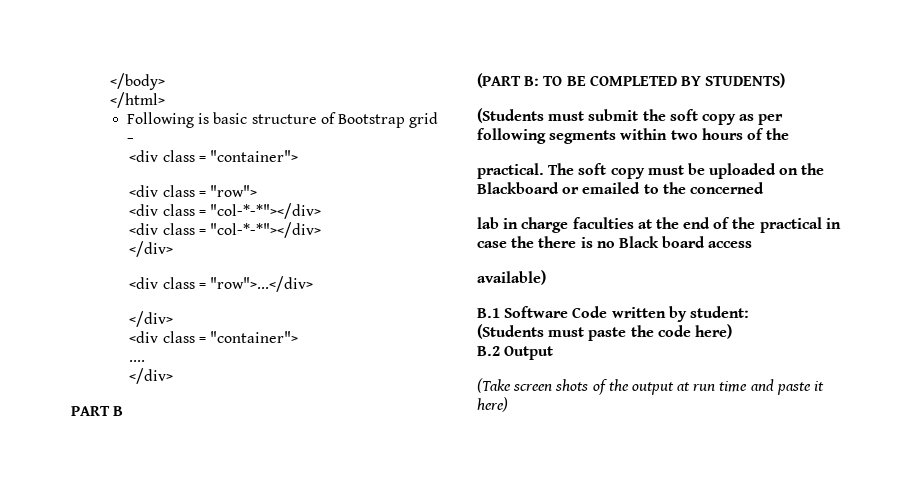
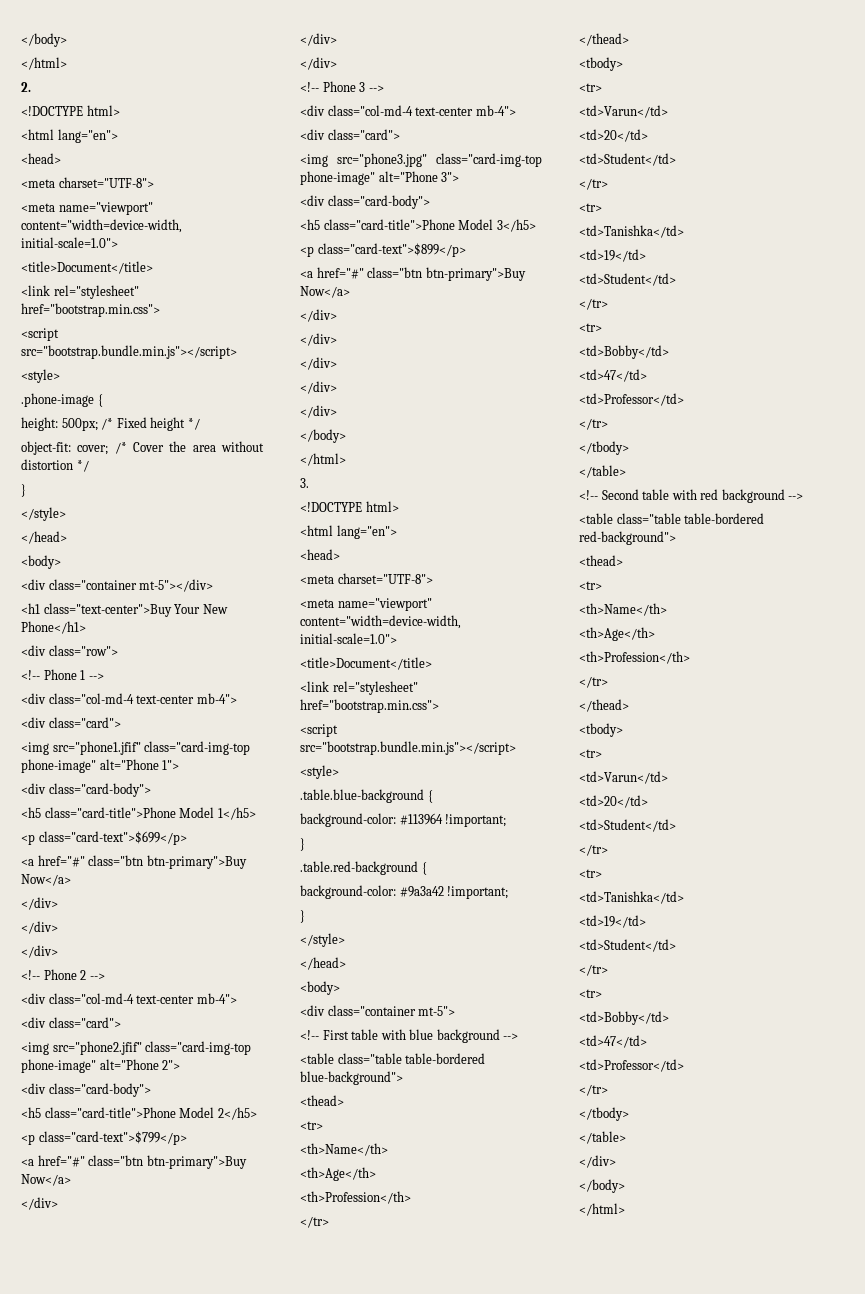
[109,73,165,90] [109,92,165,108] [127,112,439,128] [127,138,135,143] [129,150,299,162] [129,185,258,197] [129,203,322,219] [129,222,322,238] [129,241,174,257] [129,276,314,292] [129,311,174,327] [129,331,299,343] [129,360,146,362] [129,368,174,384] [71,406,124,416] [477,73,786,88] [477,108,784,125] [477,128,790,144] [477,163,825,179] [477,182,764,194] [477,217,841,233] [477,236,753,248] [477,270,546,285] [477,306,749,322] [477,324,732,341] [477,346,554,360] [477,378,825,395] [477,397,508,412] </body> // </html> // Following is basic structure of Bootstrap grid − // <div class = "container"> // <div class = "row"> // <div class = "col-*-*"></div> // <div class = "col-*-*"></div> // </div> // <div class = "row">...</div> // </div> // <div class = "container"> // .... // </div> // PART B // (PART B: TO BE COMPLETED BY STUDENTS) // (Students must submit the soft copy as per following segments within two hours of the // practical. The soft copy must be uploaded on the Blackboard or emailed to the concerned // lab in charge faculties at the end of the practical in case the there is no Black board access // available) // B.1 Software Code written by student: // (Students must paste the code here) // B.2 Output // (Take screen shots of the output at run time and paste it here) -> [21,33,67,47] [21,57,67,70] [21,82,31,92] [21,105,120,116] [21,129,118,143] [21,153,61,164] [21,177,154,188] [21,202,153,215] [21,219,182,233] [21,237,118,248] [21,261,153,274] [21,285,139,299] [21,303,160,317] [21,328,59,341] [21,345,237,359] [21,369,60,383] [21,393,103,407] [21,417,200,431] [21,441,264,455] [21,459,89,472] [21,484,26,497] [21,507,66,521] [21,531,67,544] [21,555,61,569] [21,579,214,592] [21,603,228,617] [21,621,86,634] [21,645,118,656] [21,669,104,680] [21,693,237,704] [21,717,121,728] [21,741,251,755] [21,759,180,773] [21,783,151,797] [21,807,256,820] [21,831,187,845] [21,855,247,869] [21,874,71,886] [21,897,58,910] [21,921,58,934] [21,945,58,958] [21,969,105,980] [21,993,237,1004] [21,1017,121,1028] [21,1041,252,1055] [21,1059,181,1073] [21,1083,151,1097] [21,1107,257,1120] [21,1131,187,1145] [21,1155,247,1169] [21,1174,71,1186] [21,1197,58,1210] [300,33,337,46] [300,57,337,70] [300,81,384,92] [300,105,516,116] [300,129,400,140] [300,153,542,167] [300,171,460,185] [300,195,430,209] [300,219,536,232] [300,243,466,257] [300,267,526,281] [300,286,350,298] [300,309,337,322] [300,333,337,346] [300,357,337,370] [300,381,337,394] [300,405,337,418] [300,429,346,443] [300,453,346,466] [300,478,309,488] [300,501,399,512] [300,525,397,539] [300,549,340,560] [300,573,433,584] [300,598,432,611] [300,615,461,629] [300,633,397,644] [300,657,432,670] [300,681,418,695] [300,699,439,713] [300,724,338,737] [300,741,516,755] [300,765,339,779] [300,789,433,803] [300,813,507,827] [300,838,305,851] [300,861,427,875] [300,885,509,899] [300,910,305,923] [300,933,345,947] [300,957,346,970] [300,981,340,995] [300,1005,456,1016] [300,1029,519,1043] [300,1053,486,1064] [300,1071,403,1085] [300,1095,344,1106] [300,1121,323,1130] [300,1143,388,1156] [300,1167,376,1181] [300,1191,411,1204] [300,1216,329,1228] [579,33,629,46] [579,57,623,71] [579,83,602,92] [579,105,668,118] [579,129,648,142] [579,153,676,166] [579,178,608,190] [579,203,602,212] [579,225,684,238] [579,249,646,262] [579,273,676,286] [579,298,608,310] [579,323,602,332] [579,345,669,359] [579,369,647,382] [579,393,684,406] [579,418,608,430] [579,441,629,455] [579,465,626,478] [579,489,804,503] [579,513,765,524] [579,531,676,545] [579,555,623,566] [579,581,602,590] [579,603,667,616] [579,627,655,641] [579,651,690,664] [579,676,608,688] [579,699,629,712] [579,723,623,737] [579,749,602,758] [579,771,668,784] [579,795,648,808] [579,819,676,832] [579,844,608,856] [579,869,602,878] [579,891,684,904] [579,915,646,928] [579,939,676,952] [579,964,608,976] [579,989,602,998] [579,1011,669,1025] [579,1035,647,1048] [579,1059,684,1072] [579,1084,608,1096] [579,1107,629,1121] [579,1131,626,1144] [579,1155,616,1168] [579,1179,625,1193] [579,1203,625,1216] </body> // </html> // 2. // <!DOCTYPE html> // <html lang="en"> // <head> // <meta charset="UTF-8"> // <meta name="viewport" content="width=device-width, initial-scale=1.0"> // <title>Document</title> // <link rel="stylesheet" href="bootstrap.min.css"> // <script src="bootstrap.bundle.min.js"></script> // <style> // .phone-image { // height: 500px; /* Fixed height */ // object-fit: cover; /* Cover the area without distortion */ // } // </style> // </head> // <body> // <div class="container mt-5"></div> // <h1 class="text-center">Buy Your New Phone</h1> // <div class="row"> // <!-- Phone 1 --> // <div class="col-md-4 text-center mb-4"> // <div class="card"> // <img src="phone1.jfif" class="card-img-top phone-image" alt="Phone 1"> // <div class="card-body"> // <h5 class="card-title">Phone Model 1</h5> // <p class="card-text">$699</p> // <a href="#" class="btn btn-primary">Buy Now</a> // </div> // </div> // </div> // <!-- Phone 2 --> // <div class="col-md-4 text-center mb-4"> // <div class="card"> // <img src="phone2.jfif" class="card-img-top phone-image" alt="Phone 2"> // <div class="card-body"> // <h5 class="card-title">Phone Model 2</h5> // <p class="card-text">$799</p> // <a href="#" class="btn btn-primary">Buy Now</a> // </div> // </div> // </div> // <!-- Phone 3 --> // <div class="col-md-4 text-center mb-4"> // <div class="card"> // <img src="phone3.jpg" class="card-img-top phone-image" alt="Phone 3"> // <div class="card-body"> // <h5 class="card-title">Phone Model 3</h5> // <p class="card-text">$899</p> // <a href="#" class="btn btn-primary">Buy Now</a> // </div> // </div> // </div> // </div> // </div> // </body> // </html> // 3. // <!DOCTYPE html> // <html lang="en"> // <head> // <meta charset="UTF-8"> // <meta name="viewport" content="width=device-width, initial-scale=1.0"> // <title>Document</title> // <link rel="stylesheet" href="bootstrap.min.css"> // <script src="bootstrap.bundle.min.js"></script> // <style> // .table.blue-background { // background-color: #113964 !important; // } // .table.red-background { // background-color: #9a3a42 !important; // } // </style> // </head> // <body> // <div class="container mt-5"> // <!-- First table with blue background --> // <table class="table table-bordered blue-background"> // <thead> // <tr> // <th>Name</th> // <th>Age</th> // <th>Profession</th> // </tr> // </thead> // <tbody> // <tr> // <td>Varun</td> // <td>20</td> // <td>Student</td> // </tr> // <tr> // <td>Tanishka</td> // <td>19</td> // <td>Student</td> // </tr> // <tr> // <td>Bobby</td> // <td>47</td> // <td>Professor</td> // </tr> // </tbody> // </table> // <!-- Second table with red background --> // <table class="table table-bordered red-background"> // <thead> // <tr> // <th>Name</th> // <th>Age</th> // <th>Profession</th> // </tr> // </thead> // <tbody> // <tr> // <td>Varun</td> // <td>20</td> // <td>Student</td> // </tr> // <tr> // <td>Tanishka</td> // <td>19</td> // <td>Student</td> // </tr> // <tr> // <td>Bobby</td> // <td>47</td> // <td>Professor</td> // </tr> // </tbody> // </table> // </div> // </body> // </html>

